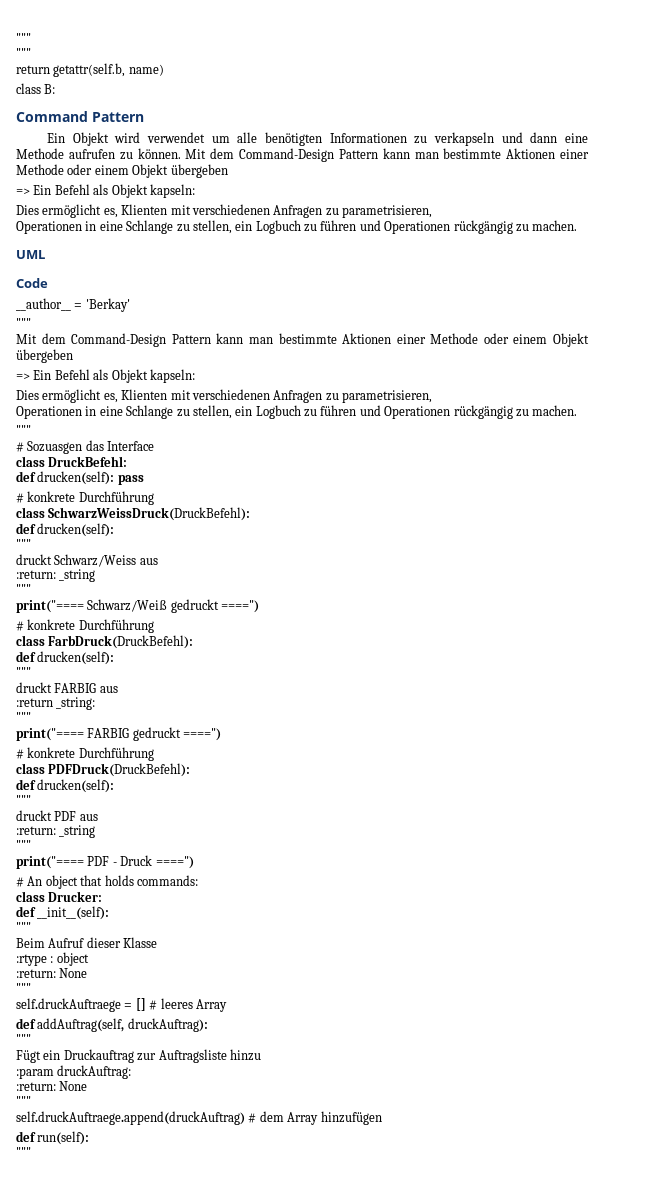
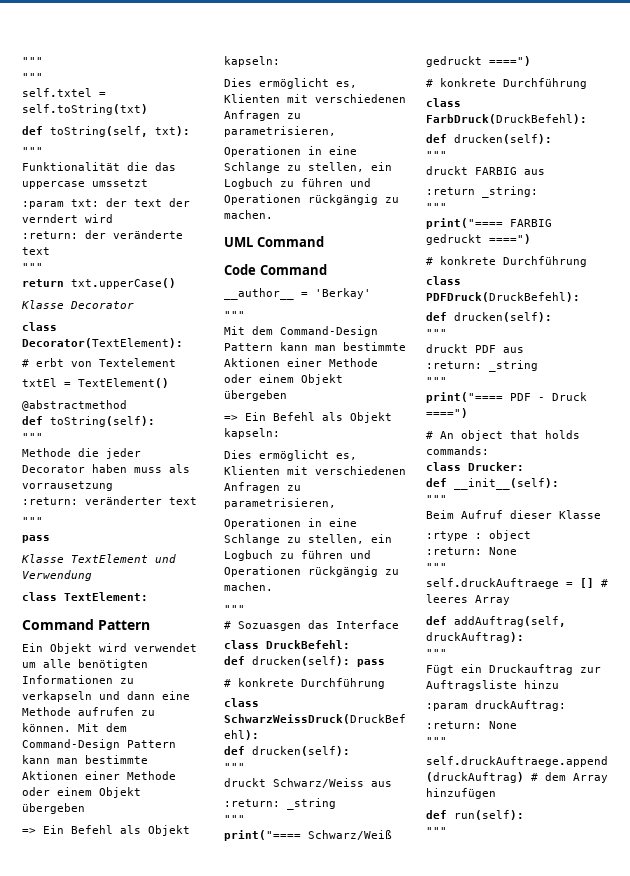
[16,63,164,77] [16,83,56,94] return getattr(self.b, name) // class B: -> [22,88,106,97] [22,104,148,115] [22,126,190,137] [22,147,43,155] [22,162,176,171] [22,179,148,189] [22,198,190,209] [22,214,113,223] [22,230,183,239] [22,247,50,255] [22,263,43,271] [22,278,176,289] [21,300,134,309] [22,322,57,331] [22,338,183,348] [22,358,176,367] [22,378,169,388] [22,400,127,411] [22,416,155,427] [22,433,43,441] [22,448,141,459] [22,464,190,473] [22,481,113,491] [22,496,197,505] [22,517,43,525] [22,535,50,543] [21,554,176,563] [22,570,92,581] [22,592,148,601] self.txtel = self.toString(txt) // def toString(self, txt): // """ // Funktionalität die das uppercase umssetzt // :param txt: der text der verndert wird // :return: der veränderte text // """ // return txt.upperCase() // Klasse Decorator // class Decorator(TextElement): // # erbt von Textelement // txtEl = TextElement() // @abstractmethod // def toString(self): // """ // Methode die jeder Decorator haben muss als vorrausetzung // :return: veränderter text // """ // pass // Klasse TextElement und Verwendung // class TextElement:
(45, 254) none -> [256,236,324,247] Command
(48, 283) none -> [259,264,327,275] Command

